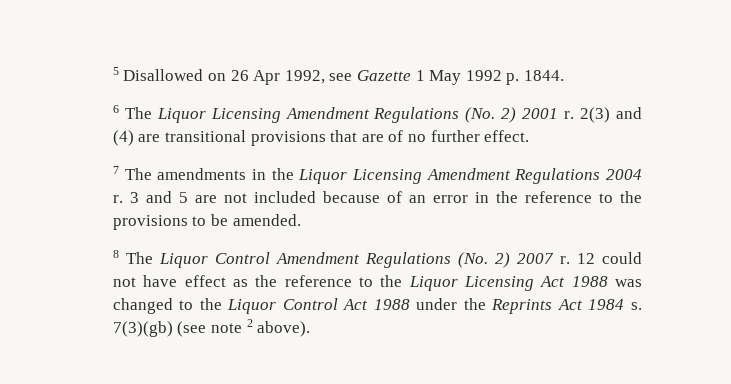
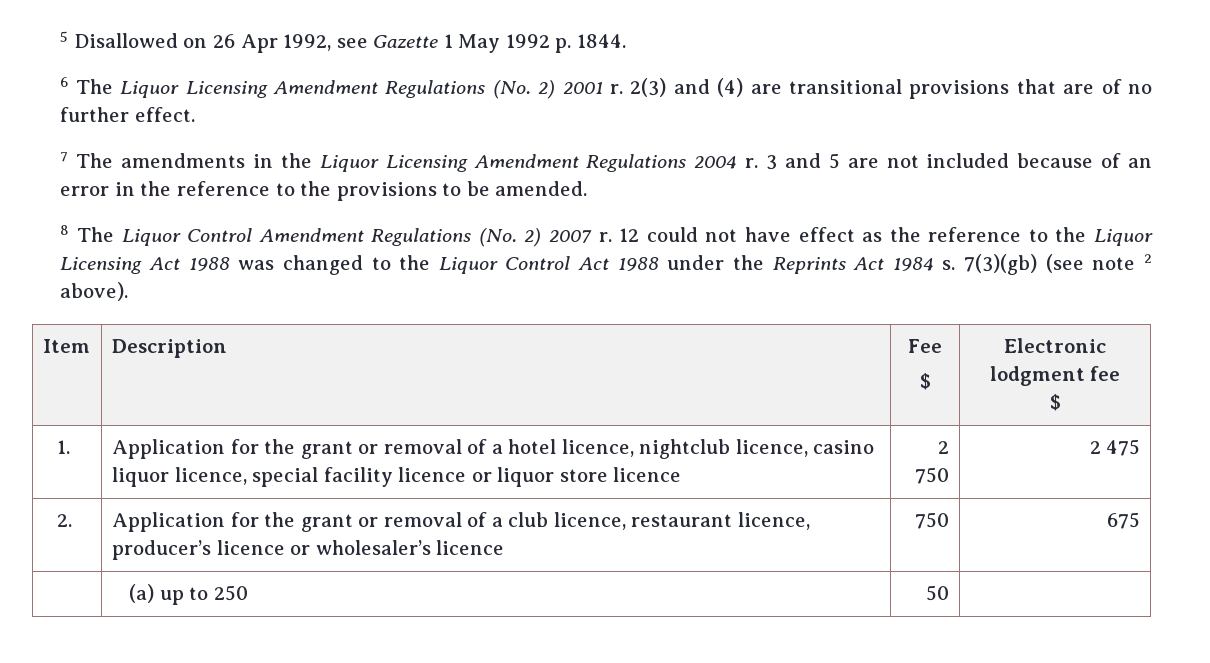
(311, 329) none -> [42,339,90,353] [111,339,227,358] [908,339,943,353] [919,373,931,390] [1004,338,1106,353] [989,366,1121,386] [1049,394,1061,411] [57,440,71,454] [111,439,875,459] [111,467,682,487] [938,441,950,454] [915,467,950,484] [1089,439,1141,456] [57,514,73,527] [111,512,810,532] [111,540,505,560] [915,512,950,529] [1107,512,1141,529] [128,584,248,605] [926,585,950,601] // Item | Description | Fee // $ | Electronic lodgment fee // $ // 1. | Application for the grant or removal of a hotel licence, nightclub licence, casino liquor licence, special facility licence or liquor store licence | 2 750 | 2 475 // 2. | Application for the grant or removal of a club licence, restaurant licence, producer’s licence or wholesaler’s licence | 750 | 675 // | (a) up to 250 | 50 |

